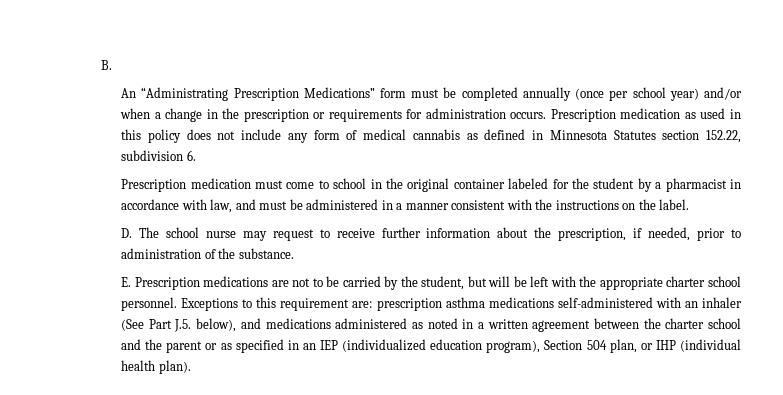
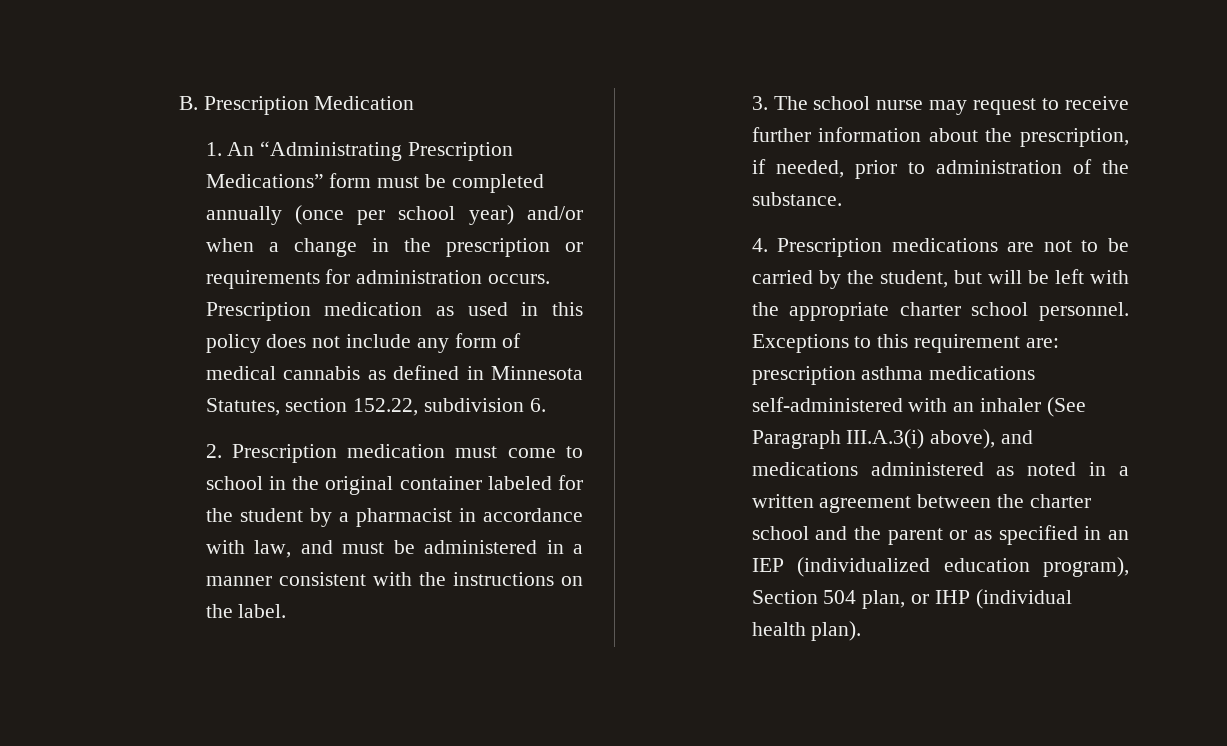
(113, 65) // -> [203,96,415,115] [205,142,222,156] Prescription Medication // 1.
[613,130,656,140] Statutes -> [205,398,280,416] Statutes,
(196, 155) none -> [205,444,222,458] 2.
[121,228,133,238] D. -> [751,96,768,110] 3.
[121,277,132,287] E. -> [751,238,768,252] 4.
[148,318,237,332] Part J.5. below), -> [751,429,996,449] Paragraph III.A.3(i) above),

